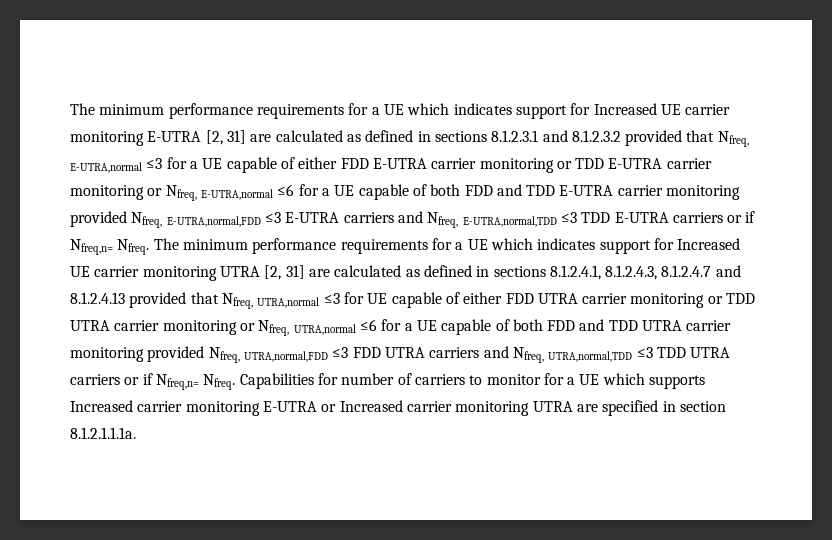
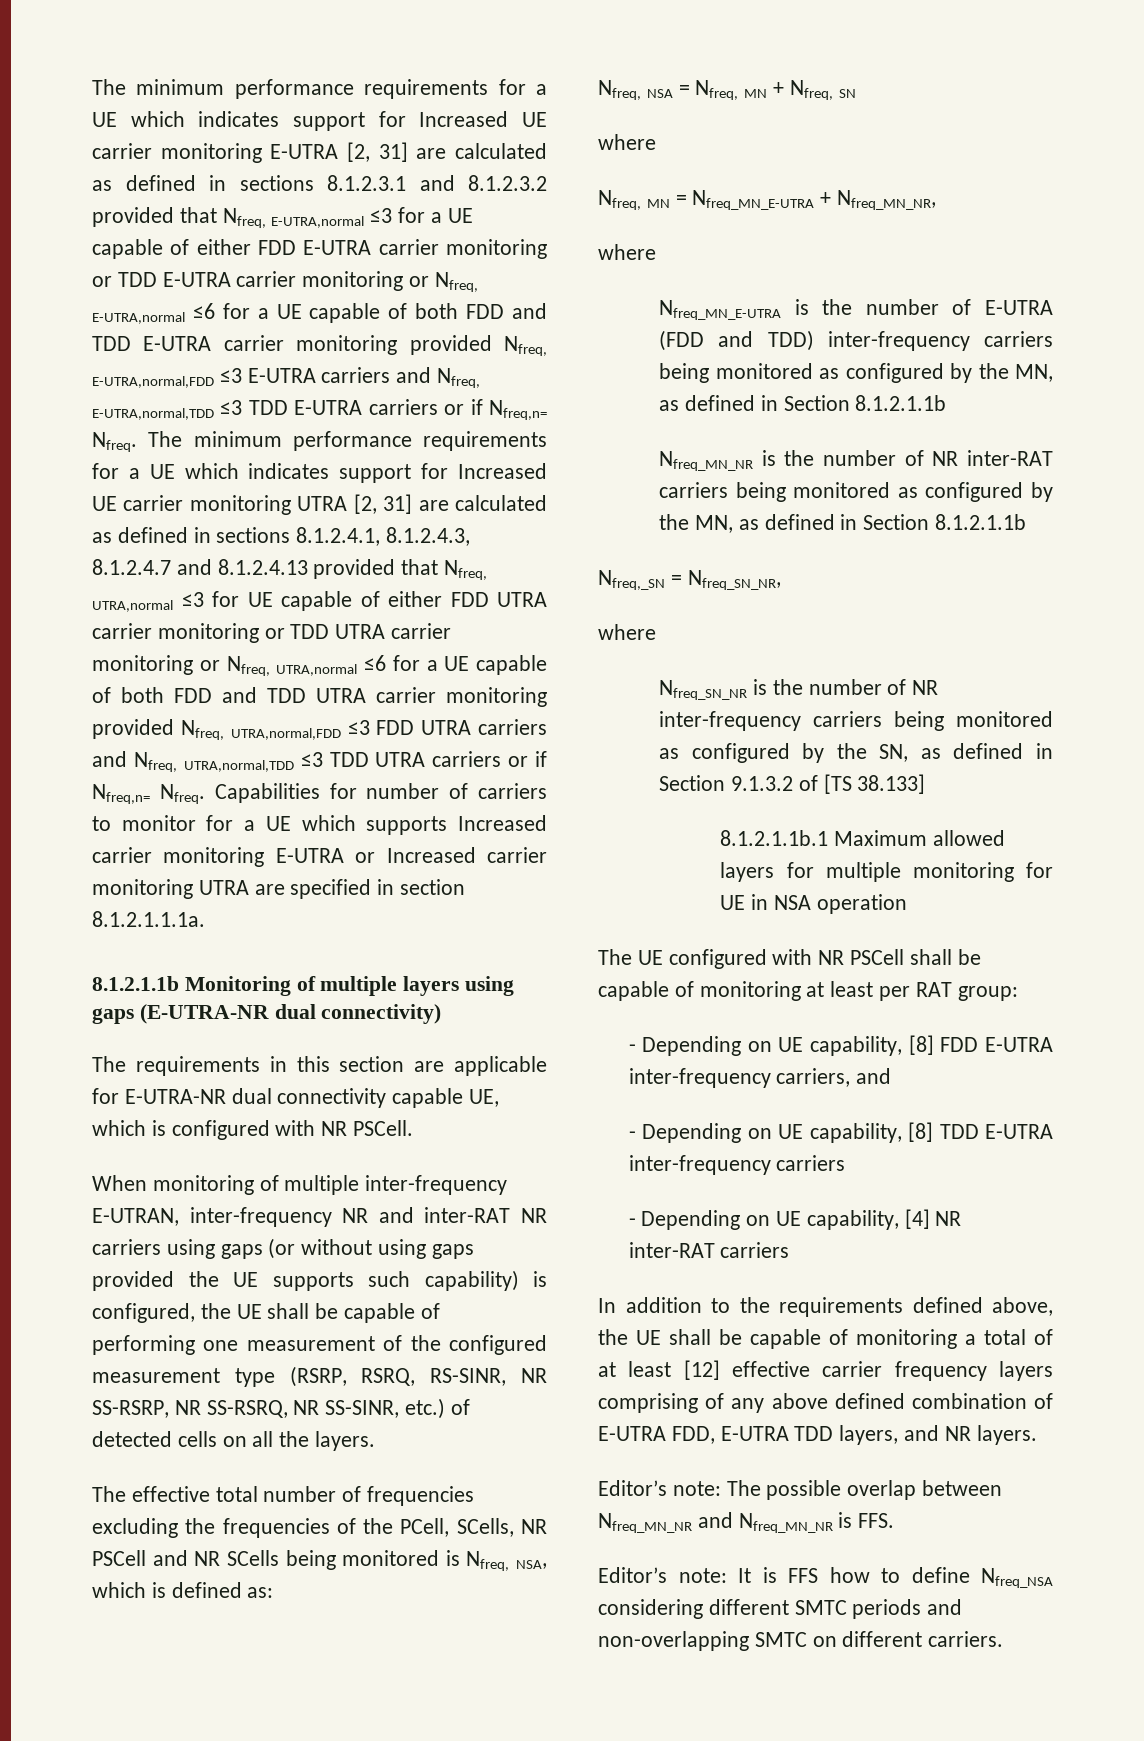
(136, 433) none -> [92,976,515,996] [92,1004,442,1024] [92,1056,547,1076] [92,1088,500,1108] [92,1120,414,1140] [92,1175,508,1195] [92,1207,547,1227] [92,1238,474,1259] [92,1270,547,1291] [92,1303,440,1323] [92,1335,547,1355] [92,1366,547,1387] [92,1398,470,1419] [92,1431,376,1451] [92,1486,475,1506] [92,1518,547,1538] [92,1550,547,1571] [92,1582,274,1598] [598,80,856,100] [598,134,656,150] [598,190,937,210] [598,244,656,260] [659,299,1053,320] [659,330,1053,351] [659,363,1053,383] [659,395,947,411] [659,450,1053,471] [659,482,1053,502] [659,514,1027,533] [598,570,781,590] [598,624,656,640] [659,679,939,700] [659,711,1053,731] [659,743,1053,763] [659,774,926,794] [720,830,1005,846] [720,862,1053,882] [720,894,907,914] [598,949,981,969] [598,981,1018,1001] [628,1035,1053,1056] [628,1068,892,1088] [628,1122,1053,1143] [628,1155,846,1175] [628,1209,962,1230] [628,1242,790,1258] [598,1297,1053,1317] [598,1329,1053,1349] [598,1360,1053,1381] [598,1393,1053,1413] [598,1425,1037,1445] [598,1480,1003,1500] [598,1512,895,1533] [598,1567,1053,1588] [598,1599,963,1619] [598,1631,1004,1651] // 8.1.2.1.1b Monitoring of multiple layers using gaps (E-UTRA-NR dual connectivity) // The requirements in this section are applicable for E-UTRA-NR dual connectivity capable UE, which is configured with NR PSCell. // When monitoring of multiple inter-frequency E-UTRAN, inter-frequency NR and inter-RAT NR carriers using gaps (or without using gaps provided the UE supports such capability) is configured, the UE shall be capable of performing one measurement of the configured measurement type (RSRP, RSRQ, RS-SINR, NR SS-RSRP, NR SS-RSRQ, NR SS-SINR, etc.) of detected cells on all the layers. // The effective total number of frequencies excluding the frequencies of the PCell, SCells, NR PSCell and NR SCells being monitored is Nfreq, NSA, which is defined as: // Nfreq, NSA = Nfreq, MN + Nfreq, SN // where // Nfreq, MN = Nfreq_MN_E-UTRA + Nfreq_MN_NR, // where // Nfreq_MN_E-UTRA is the number of E-UTRA (FDD and TDD) inter-frequency carriers being monitored as configured by the MN, as defined in Section 8.1.2.1.1b // Nfreq_MN_NR is the number of NR inter-RAT carriers being monitored as configured by the MN, as defined in Section 8.1.2.1.1b // Nfreq,_SN = Nfreq_SN_NR, // where // Nfreq_SN_NR is the number of NR inter-frequency carriers being monitored as configured by the SN, as defined in Section 9.1.3.2 of [TS 38.133] // 8.1.2.1.1b.1 Maximum allowed layers for multiple monitoring for UE in NSA operation // The UE configured with NR PSCell shall be capable of monitoring at least per RAT group: // - Depending on UE capability, [8] FDD E-UTRA inter-frequency carriers, and // - Depending on UE capability, [8] TDD E-UTRA inter-frequency carriers // - Depending on UE capability, [4] NR inter-RAT carriers // In addition to the requirements defined above, the UE shall be capable of monitoring a total of at least [12] effective carrier frequency layers comprising of any above defined combination of E-UTRA FDD, E-UTRA TDD layers, and NR layers. // Editor’s note: The possible overlap between Nfreq_MN_NR and Nfreq_MN_NR is FFS. // Editor’s note: It is FFS how to define Nfreq_NSA considering different SMTC periods and non-overlapping SMTC on different carriers.

